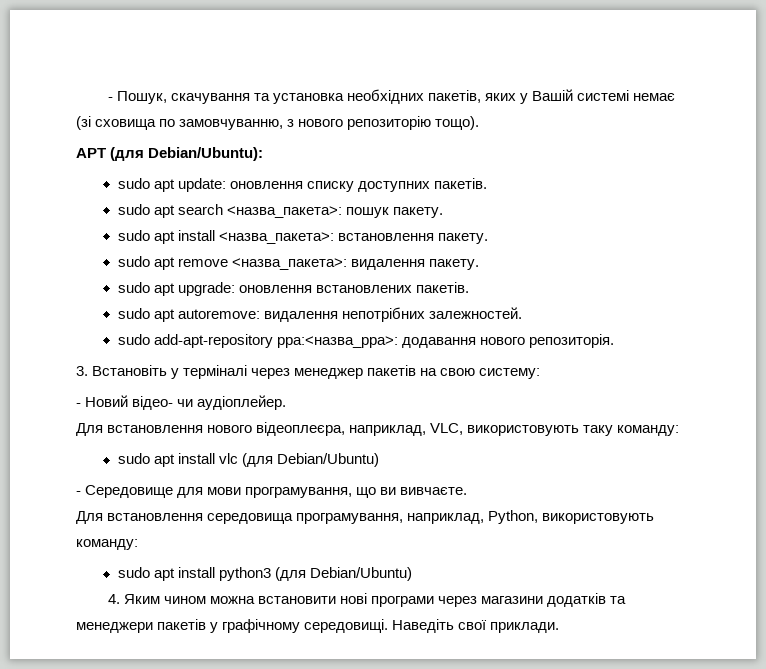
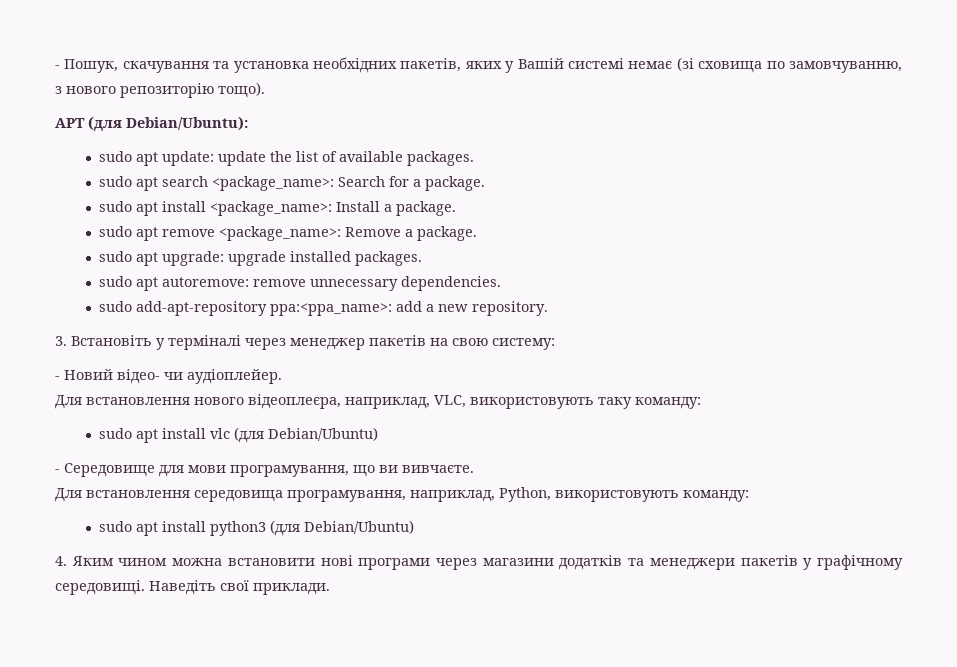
[229,178,487,192] [117,204,443,218] [117,230,488,244] оновлення списку доступних пакетів. // sudo apt search <назва_пакета>: пошук пакету. // sudo apt install <назва_пакета>: встановлення пакету. -> [218,151,475,166] [99,176,486,191] [99,201,457,216] update the list of available packages. // sudo apt search <package_name>: Search for a package. // sudo apt install <package_name>: Install a package.
[231,258,479,270] <назва_пакета>: видалення пакету. -> [219,226,478,241] <package_name>: Remove a package.
[238,282,469,293] оновлення встановлених пакетів. -> [228,251,423,266] upgrade installed packages.
[263,307,522,322] видалення непотрібних залежностей. -> [253,276,502,291] remove unnecessary dependencies.
[276,334,614,348] ppa:<назва_ppa>: додавання нового репозиторія. -> [270,301,549,316] ppa:<ppa_name>: add a new repository.

